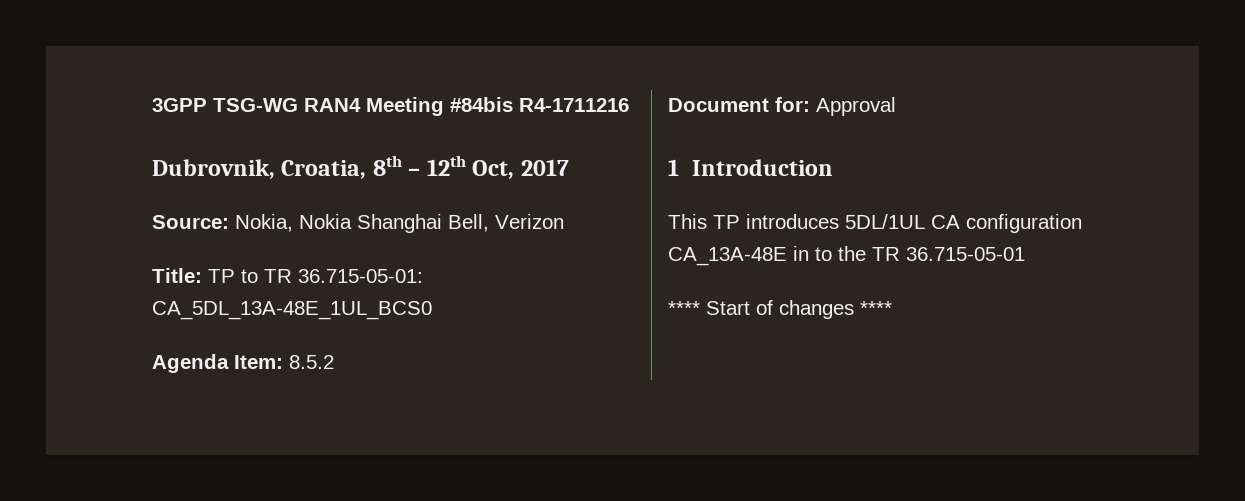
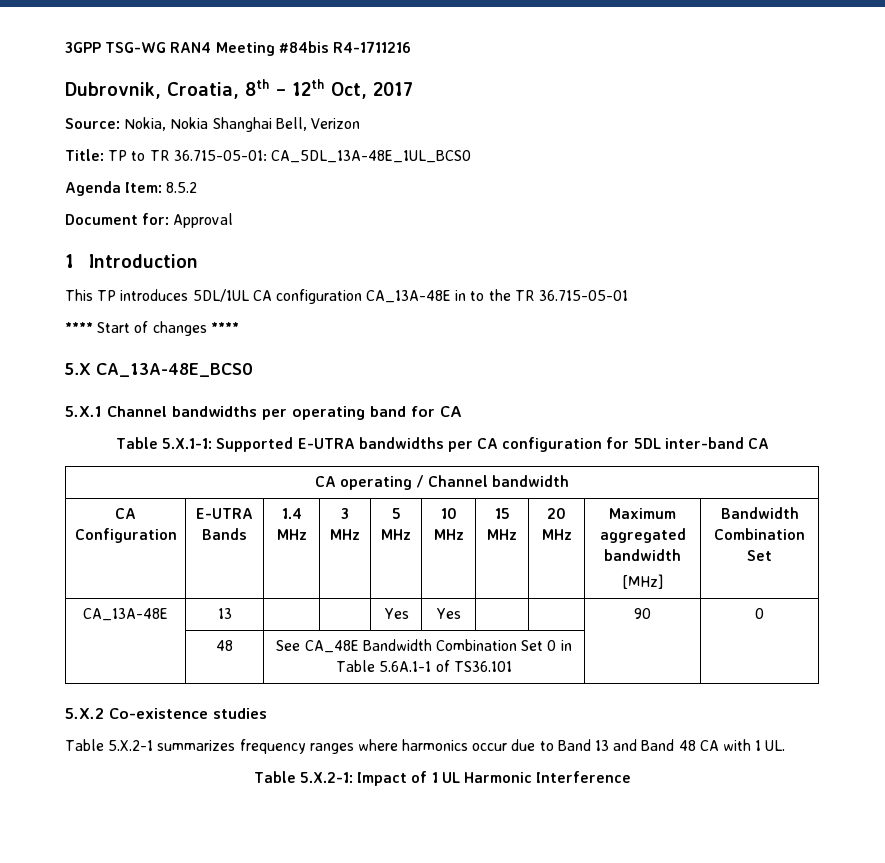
(892, 308) none -> [65,363,253,377] [65,406,462,420] [115,437,770,452] [314,475,570,490] [115,508,136,519] [74,528,177,543] [196,508,253,519] [202,528,247,540] [281,508,302,519] [276,529,307,540] [341,508,349,519] [330,529,360,540] [391,508,401,519] [381,529,411,540] [440,508,457,519] [433,529,464,540] [494,508,510,519] [487,529,517,540] [547,508,566,519] [541,529,572,540] [609,508,676,519] [599,528,686,543] [604,549,681,561] [622,574,663,589] [720,507,799,519] [714,528,805,540] [747,550,772,561] [83,608,168,621] [217,608,232,619] [383,608,409,619] [436,608,462,619] [634,608,651,619] [755,608,764,619] [216,640,233,651] [276,639,572,653] [336,660,512,672] [65,708,267,719] [65,739,786,754] [253,771,632,786] // 5.X CA_13A-48E_BCS0 // 5.X.1 Channel bandwidths per operating band for CA // Table 5.X.1-1: Supported E-UTRA bandwidths per CA configuration for 5DL inter-band CA // CA operating / Channel bandwidth // CA Configuration | E-UTRA Bands | 1.4 MHz | 3 MHz | 5 MHz | 10 MHz | 15 MHz | 20 MHz | Maximum aggregated bandwidth // [MHz] | Bandwidth Combination Set // CA_13A-48E | 13 | | | Yes | Yes | | | 90 | 0 // | 48 | See CA_48E Bandwidth Combination Set 0 in Table 5.6A.1-1 of TS36.101 | | // 5.X.2 Co-existence studies // Table 5.X.2-1 summarizes frequency ranges where harmonics occur due to Band 13 and Band 48 CA with 1 UL. // Table 5.X.2-1: Impact of 1 UL Harmonic Interference

